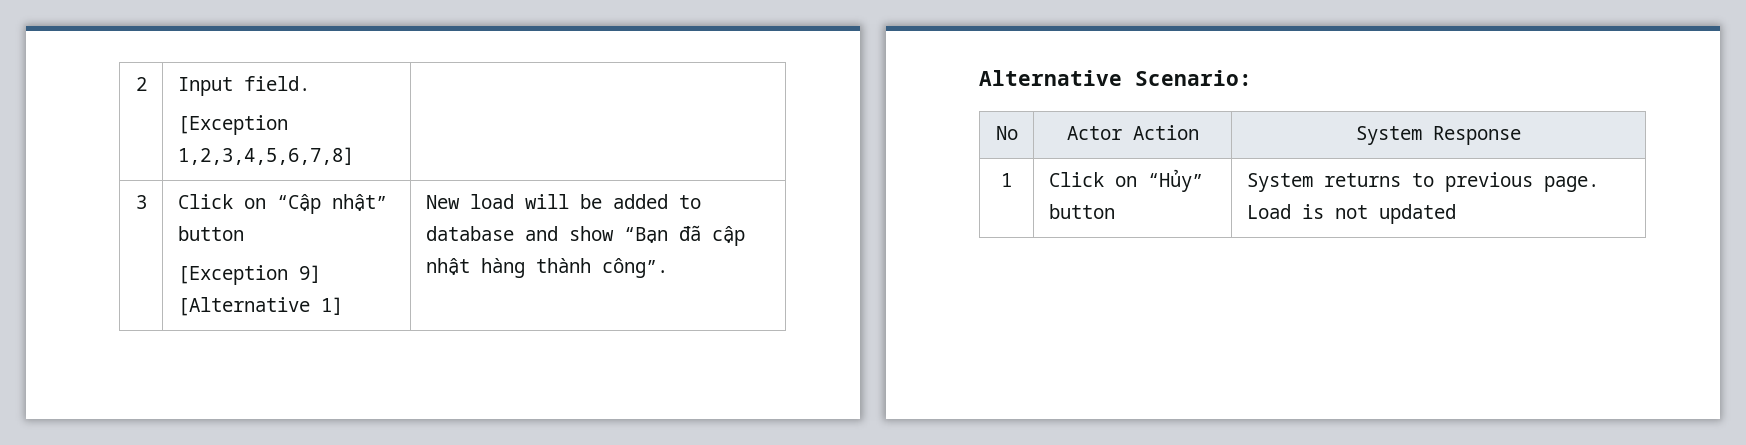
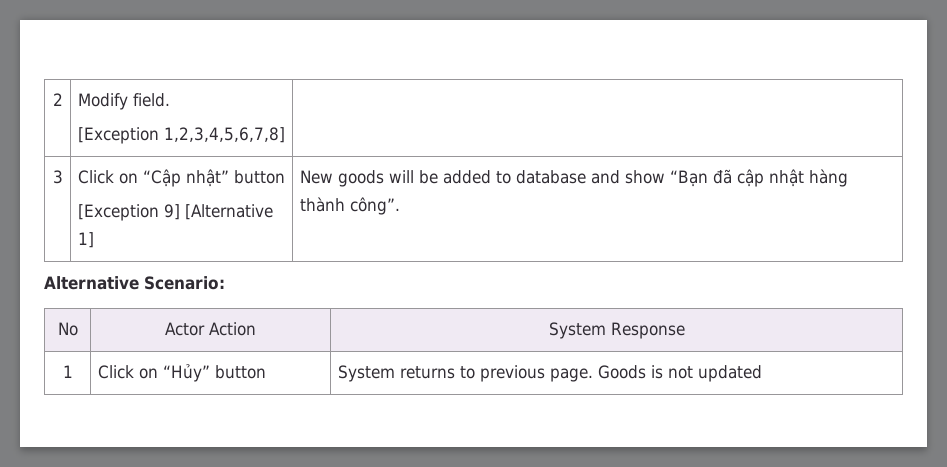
[177,77,233,96] Input -> [77,93,128,110] Modify
[469,194,514,209] load -> [337,170,384,187] goods
[1246,204,1291,219] Load -> [597,365,646,379] Goods

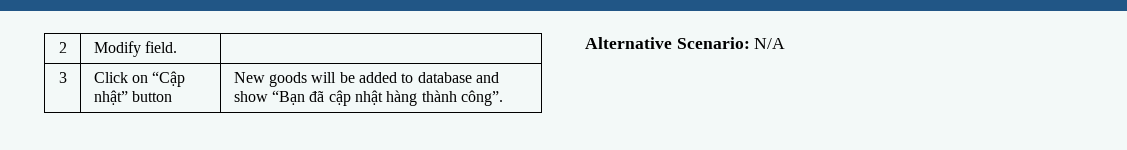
[77,127,285,144] // [Exception 1,2,3,4,5,6,7,8] -> (178, 47) none
[77,204,273,221] [77,232,94,248] // [Exception 9] [Alternative 1] -> (173, 96) none
[57,322,78,336] [165,322,256,336] [548,322,685,339] [62,365,73,378] [97,364,266,382] [337,365,762,382] // No | Actor Action | System Response // 1 | Click on “Hủy” button | System returns to previous page. Goods is not updated -> [754,38,786,49] N/A

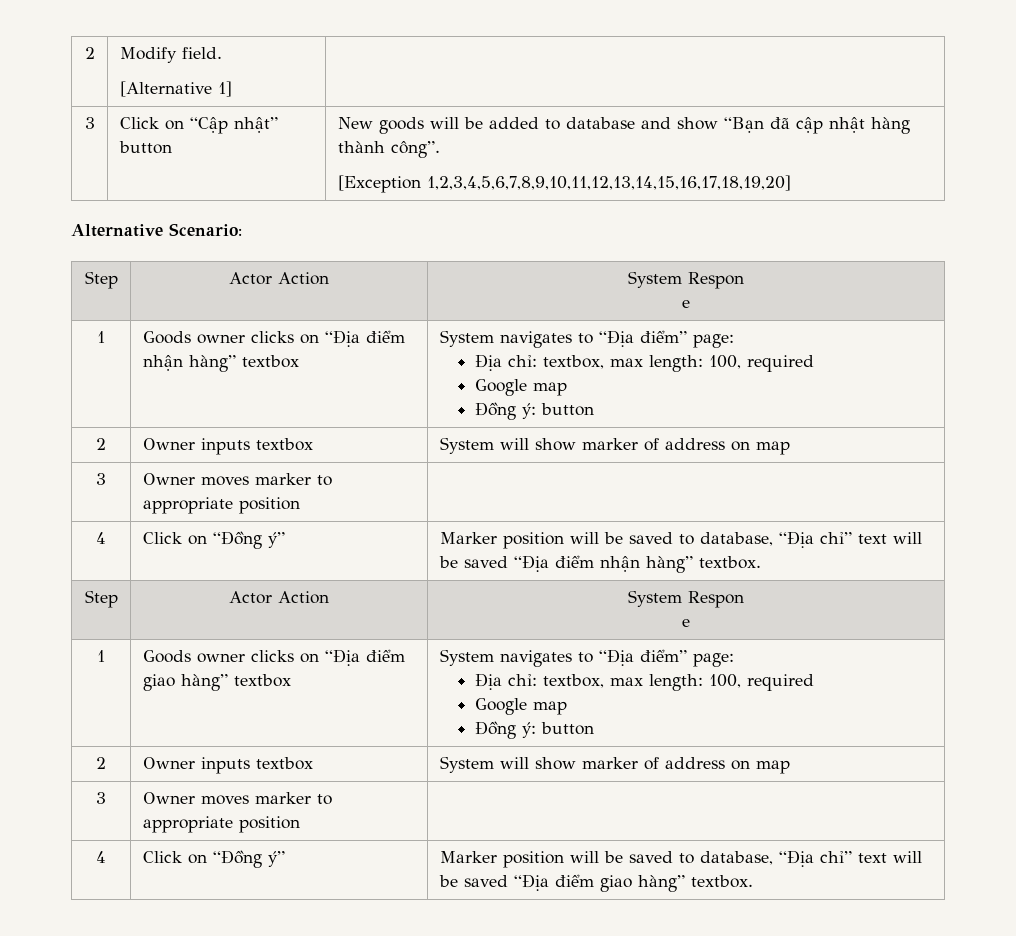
(178, 47) none -> [119,81,232,97] // [Alternative 1]
(504, 98) none -> [337,175,791,193] // [Exception 1,2,3,4,5,6,7,8,9,10,11,12,13,14,15,16,17,18,19,20]
[754,38,786,49] N/A -> [84,271,118,289] [229,272,329,285] [628,271,744,289] [682,300,690,308] [97,331,105,343] [142,330,405,347] [142,355,299,372] [439,330,734,348] [475,354,815,372] [475,379,568,396] [475,402,595,420] [96,438,106,450] [142,438,313,455] [439,437,790,455] [96,473,106,485] [142,473,332,486] [142,497,300,514] [96,532,106,544] [142,531,285,549] [439,531,922,549] [438,555,761,573] [84,590,118,608] [229,591,329,604] [628,590,744,608] [682,619,690,627] [97,650,105,662] [142,649,405,666] [142,674,291,691] [439,649,734,667] [475,673,815,691] [475,698,568,715] [475,721,595,739] [96,757,106,769] [142,757,313,774] [439,756,790,774] [96,792,106,804] [142,792,332,805] [142,816,300,833] [96,851,106,863] [142,850,285,868] [439,850,922,868] [438,874,753,892] // Step | Actor Action | System Respon // e // 1 | Goods owner clicks on “Địa điểm nhận hàng” textbox | System navigates to “Địa điểm” page: // Địa chỉ: textbox, max length: 100, required // Google map // Đồng ý: button // 2 | Owner inputs textbox | System will show marker of address on map // 3 | Owner moves marker to appropriate position | // 4 | Click on “Đồng ý” | Marker position will be saved to database, “Địa chỉ” text will be saved “Địa điểm nhận hàng” textbox. // Step | Actor Action | System Respon // e // 1 | Goods owner clicks on “Địa điểm giao hàng” textbox | System navigates to “Địa điểm” page: // Địa chỉ: textbox, max length: 100, required // Google map // Đồng ý: button // 2 | Owner inputs textbox | System will show marker of address on map // 3 | Owner moves marker to appropriate position | // 4 | Click on “Đồng ý” | Marker position will be saved to database, “Địa chỉ” text will be saved “Địa điểm giao hàng” textbox.

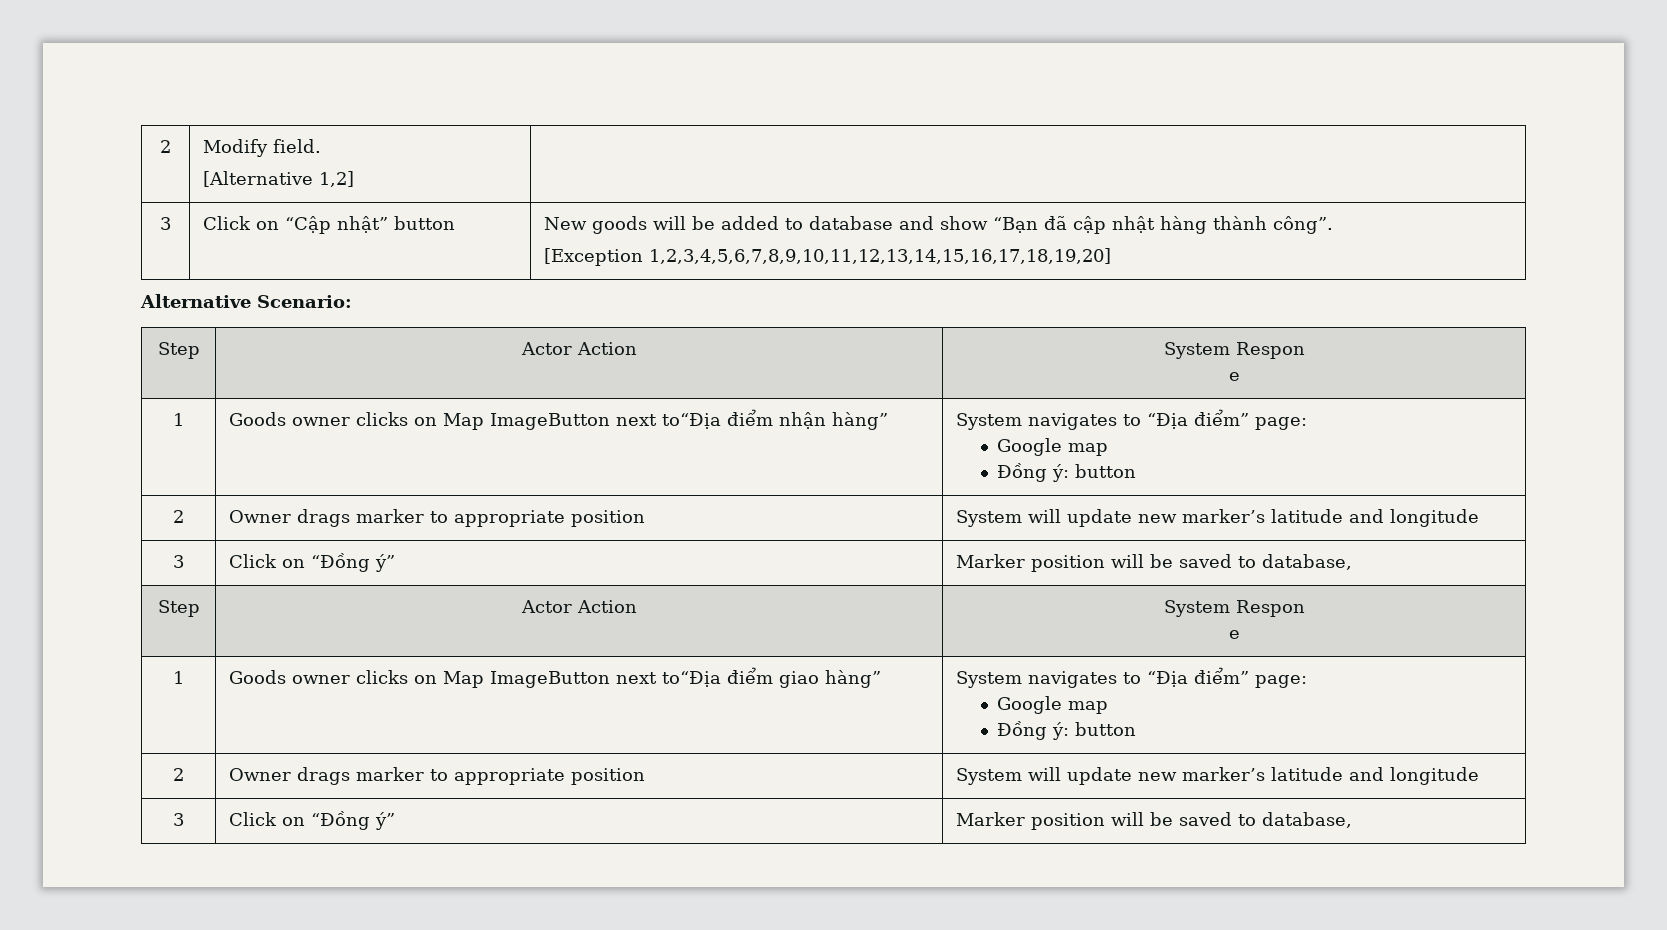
[217,81,232,97] 1] -> [318,171,354,187] 1,2]
[324,330,405,347] [142,355,299,372] [439,330,734,348] [475,354,815,372] [475,379,568,396] [475,402,595,420] [96,438,106,450] [142,438,313,455] [439,437,790,455] [96,473,106,485] [142,473,332,486] [142,497,300,514] [96,532,106,544] “Địa điểm nhận hàng” textbox | System navigates to “Địa điểm” page: // Địa chỉ: textbox, max length: 100, required // Google map // Đồng ý: button // 2 | Owner inputs textbox | System will show marker of address on map // 3 | Owner moves marker to appropriate position | // 4 -> [442,409,888,430] [955,409,1307,430] [997,438,1109,456] [997,463,1137,482] [173,510,184,523] [228,509,645,527] [955,509,1479,527] [173,555,184,568] Map ImageButton next to“Địa điểm nhận hàng” | System navigates to “Địa điểm” page: // Google map // Đồng ý: button // 2 | Owner drags marker to appropriate position | System will update new marker’s latitude and longitude // 3
[778,531,922,548] [438,555,761,573] “Địa chỉ” text will be saved “Địa điểm nhận hàng” textbox. -> (1352, 562) none
[324,649,405,666] [142,674,291,691] [439,649,734,667] [475,673,815,691] [475,698,568,715] [475,721,595,739] [96,757,106,769] [142,757,313,774] [439,756,790,774] [96,792,106,804] [142,792,332,805] [142,816,300,833] [96,851,106,863] “Địa điểm giao hàng” textbox | System navigates to “Địa điểm” page: // Địa chỉ: textbox, max length: 100, required // Google map // Đồng ý: button // 2 | Owner inputs textbox | System will show marker of address on map // 3 | Owner moves marker to appropriate position | // 4 -> [442,667,881,688] [955,667,1307,688] [997,696,1109,714] [997,721,1137,740] [173,768,184,781] [228,767,645,785] [955,767,1479,785] [173,813,184,826] Map ImageButton next to“Địa điểm giao hàng” | System navigates to “Địa điểm” page: // Google map // Đồng ý: button // 2 | Owner drags marker to appropriate position | System will update new marker’s latitude and longitude // 3
[778,850,922,867] [438,874,753,892] “Địa chỉ” text will be saved “Địa điểm giao hàng” textbox. -> (1352, 820) none

